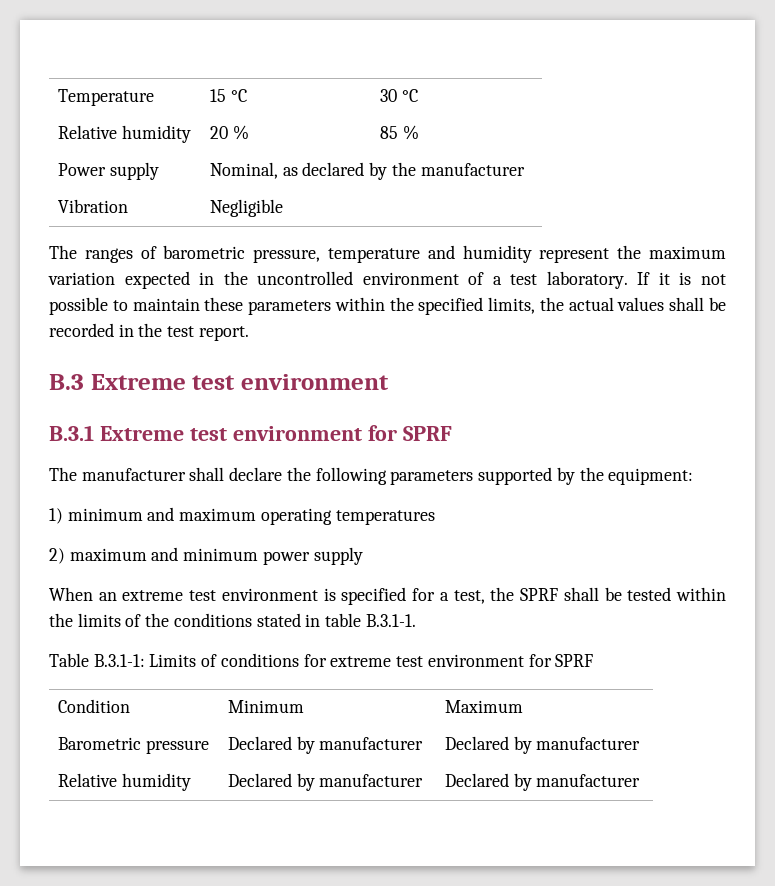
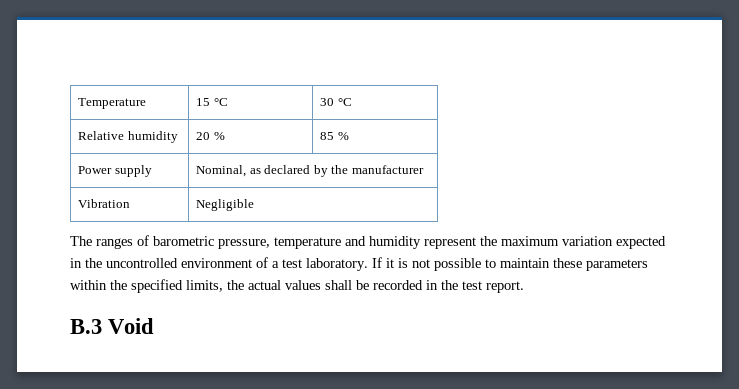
[90,374,389,390] [49,425,452,441] [49,467,694,485] [49,507,435,525] [49,547,363,565] [49,587,727,605] [49,613,416,627] [49,653,594,667] [57,699,130,713] [227,700,304,713] [444,700,523,713] [57,737,209,754] [227,736,424,754] [444,736,641,754] [57,773,191,791] [227,773,424,791] [444,773,641,791] Extreme test environment // B.3.1 Extreme test environment for SPRF // The manufacturer shall declare the following parameters supported by the equipment: // 1) minimum and maximum operating temperatures // 2) maximum and minimum power supply // When an extreme test environment is specified for a test, the SPRF shall be tested within the limits of the conditions stated in table B.3.1-1. // Table B.3.1-1: Limits of conditions for extreme test environment for SPRF // Condition | Minimum | Maximum // Barometric pressure | Declared by manufacturer | Declared by manufacturer // Relative humidity | Declared by manufacturer | Declared by manufacturer -> [108,318,155,334] Void

